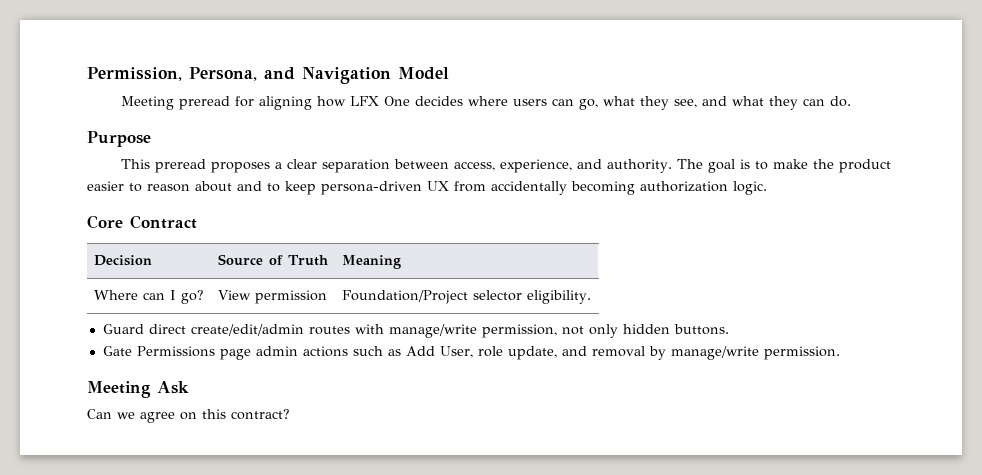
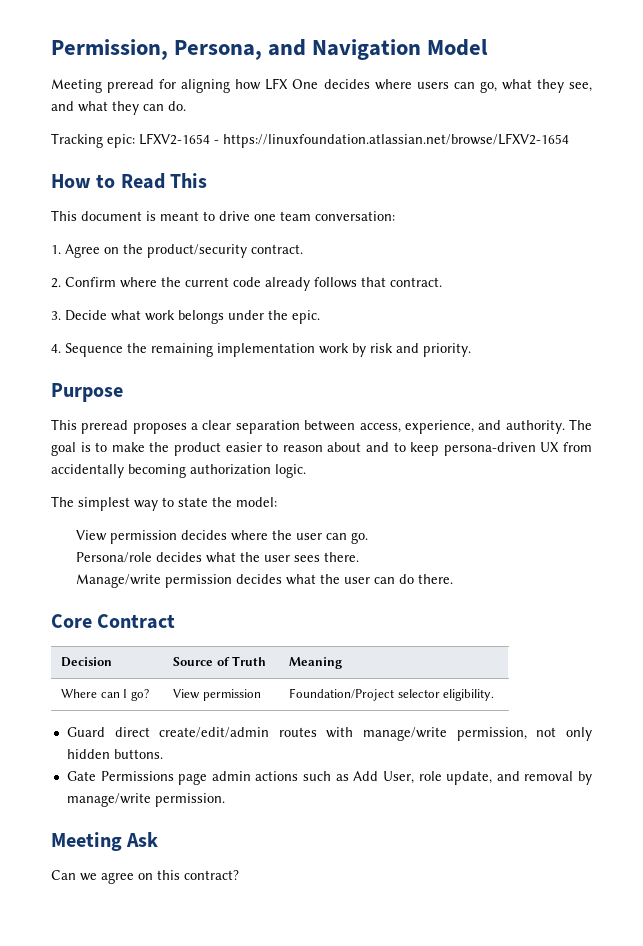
(851, 101) none -> [51,133,569,148] [51,173,208,189] [51,210,395,221] [51,244,303,258] [51,277,442,291] [51,310,320,324] [51,343,471,357] // Tracking epic: LFXV2-1654 - https://linuxfoundation.atlassian.net/browse/LFXV2-1654 // How to Read This // This document is meant to drive one team conversation: // 1. Agree on the product/security contract. // 2. Confirm where the current code already follows that contract. // 3. Decide what work belongs under the epic. // 4. Sequence the remaining implementation work by risk and priority.
(767, 188) none -> [51,496,277,511] [76,530,369,544] [76,552,360,563] [76,574,454,588] // The simplest way to state the model: // View permission decides where the user can go. // Persona/role decides what the user sees there. // Manage/write permission decides what the user can do there.

